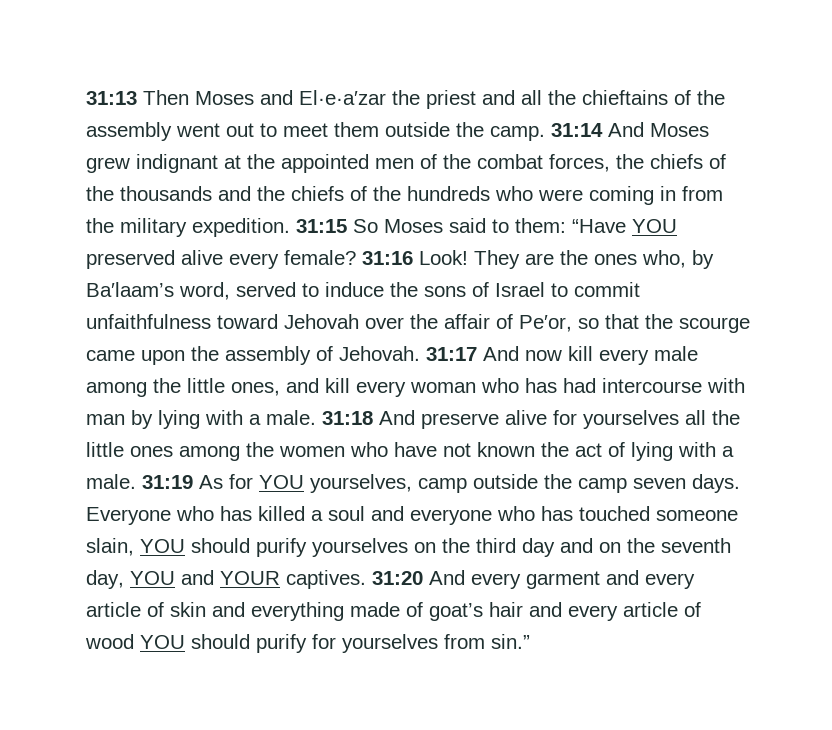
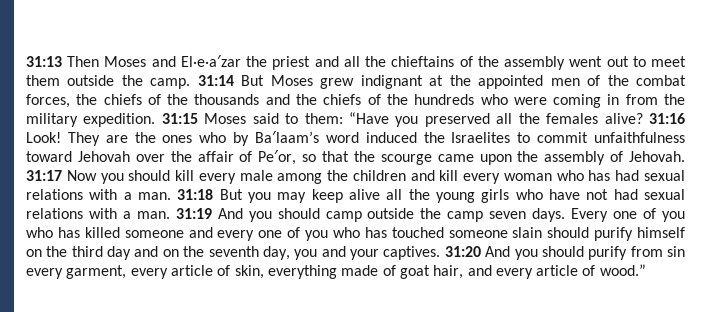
[608,122,644,137] And -> [241,75,265,86] But
[353,219,378,233] So -> (198, 118) none
[632,219,677,233] [86,250,356,269] YOU preserved alive every female? -> [395,113,643,127] you preserved all the females alive?
[642,250,686,268] who, -> [199,132,227,143] who
[179,282,545,300] word, served to induce the sons of Israel -> [325,132,511,143] word induced the Israelites
[483,346,562,361] And now -> [66,170,171,184] Now you should
[187,378,280,396] little ones, -> [352,170,406,181] children
[602,378,745,393] [86,410,740,429] [86,442,734,461] [86,474,412,493] intercourse with man by lying with a male. 31:18 And preserve alive for yourselves all the little ones among the women who have not known the act of lying with a male. 31:19 As for YOU yourselves, -> [643,170,685,181] [26,189,685,203] [26,208,320,222] sexual relations with a man. 31:18 But you may keep alive all the young girls who have not had sexual relations with a man. 31:19 And you should
[86,506,492,525] Everyone who has killed a soul and everyone -> [571,208,686,222] [26,227,328,241] Every one of you who has killed someone and every one of you
[86,538,408,557] slain, YOU should purify yourselves -> [512,227,685,241] slain should purify himself
[130,570,695,589] [86,602,701,621] [85,634,530,653] YOU and YOUR captives. 31:20 And every garment and every article of skin and everything made of goat’s hair and every article of wood YOU should purify for yourselves from sin.” -> [294,246,685,260] [26,264,646,279] you and your captives. 31:20 And you should purify from sin every garment, every article of skin, everything made of goat hair, and every article of wood.”

